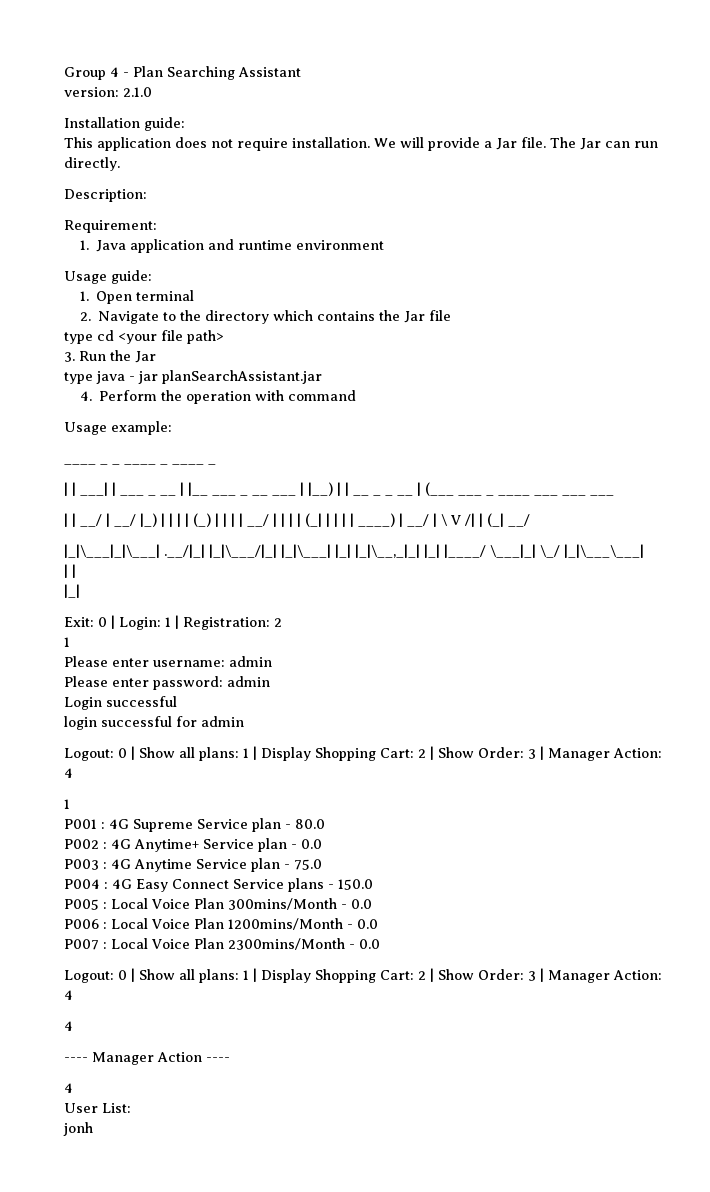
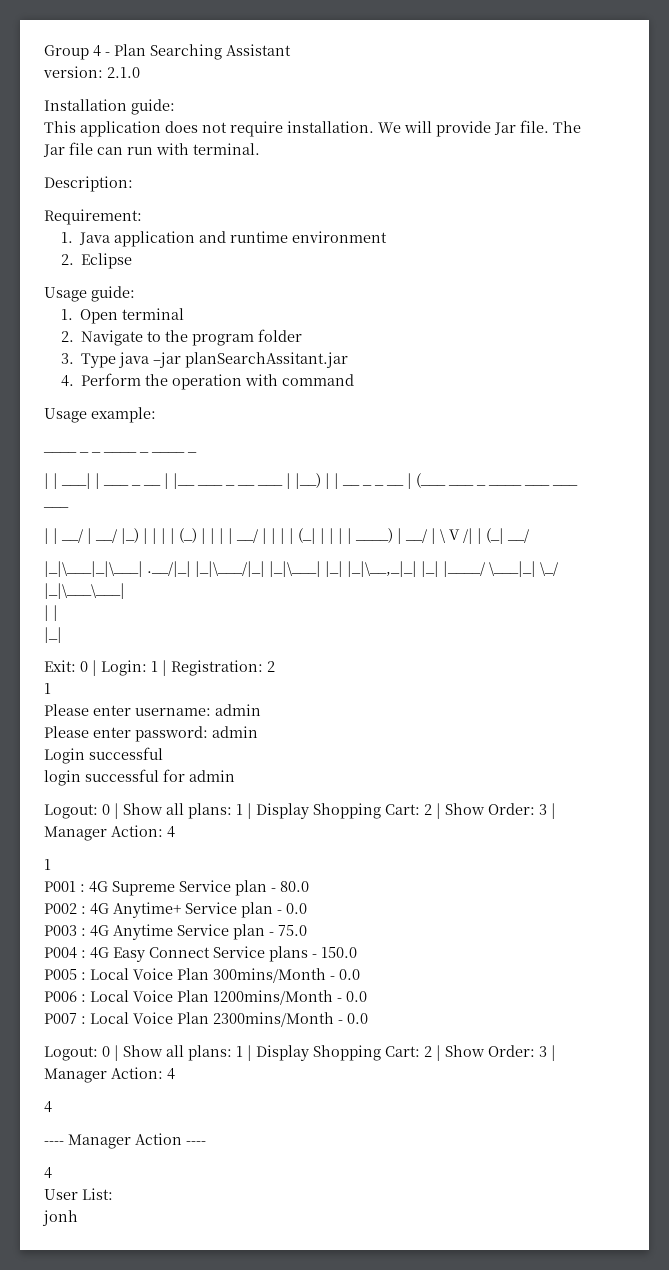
[484,141,492,148] a -> (491, 129) none
(601, 144) none -> [69,142,93,155] file
[64,157,120,171] directly. -> [156,143,260,155] with terminal.
(385, 245) none -> [61,253,133,269] // 2. Eclipse
[205,310,452,324] [64,330,224,344] [64,350,156,363] [64,370,322,384] directory which contains the Jar file // type cd <your file path> // 3. Run the Jar // type java - jar planSearchAssistant.jar -> [192,329,303,346] [61,352,349,368] program folder // 3. Type java –jar planSearchAssitant.jar

